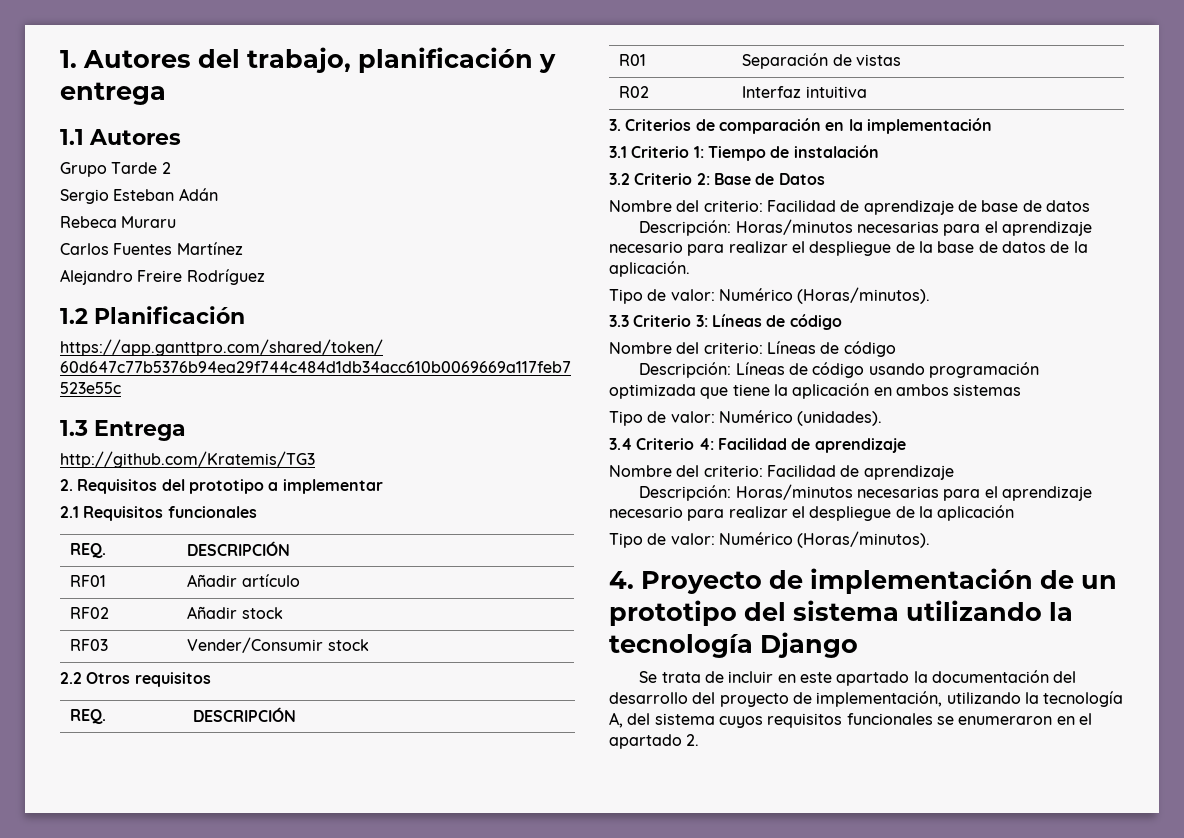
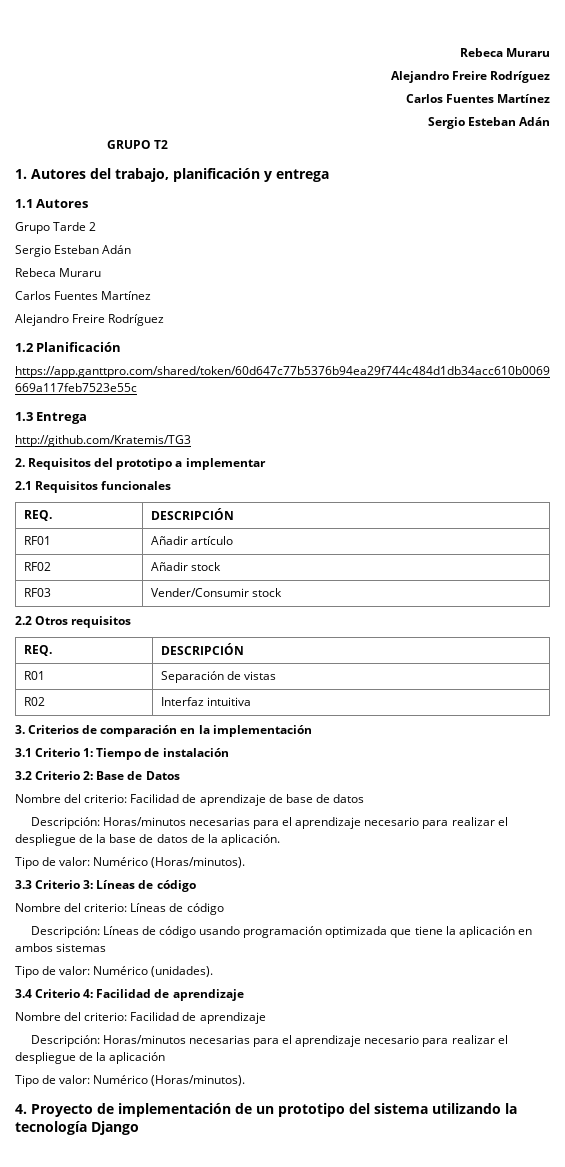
(60, 59) none -> [459,48,550,57] [390,71,550,83] [405,94,550,103] [427,117,550,129] [106,140,168,149] Rebeca Muraru // Alejandro Freire Rodríguez // Carlos Fuentes Martínez // Sergio Esteban Adán // GRUPO T2 //
[639,670,1077,686] [609,691,1124,707] [609,712,1092,728] [609,734,700,749] // Se trata de incluir en este apartado la documentación del desarrollo del proyecto de implementación, utilizando la tecnología A, del sistema cuyos requisitos funcionales se enumeraron en el apartado 2. -> (139, 1128) none

